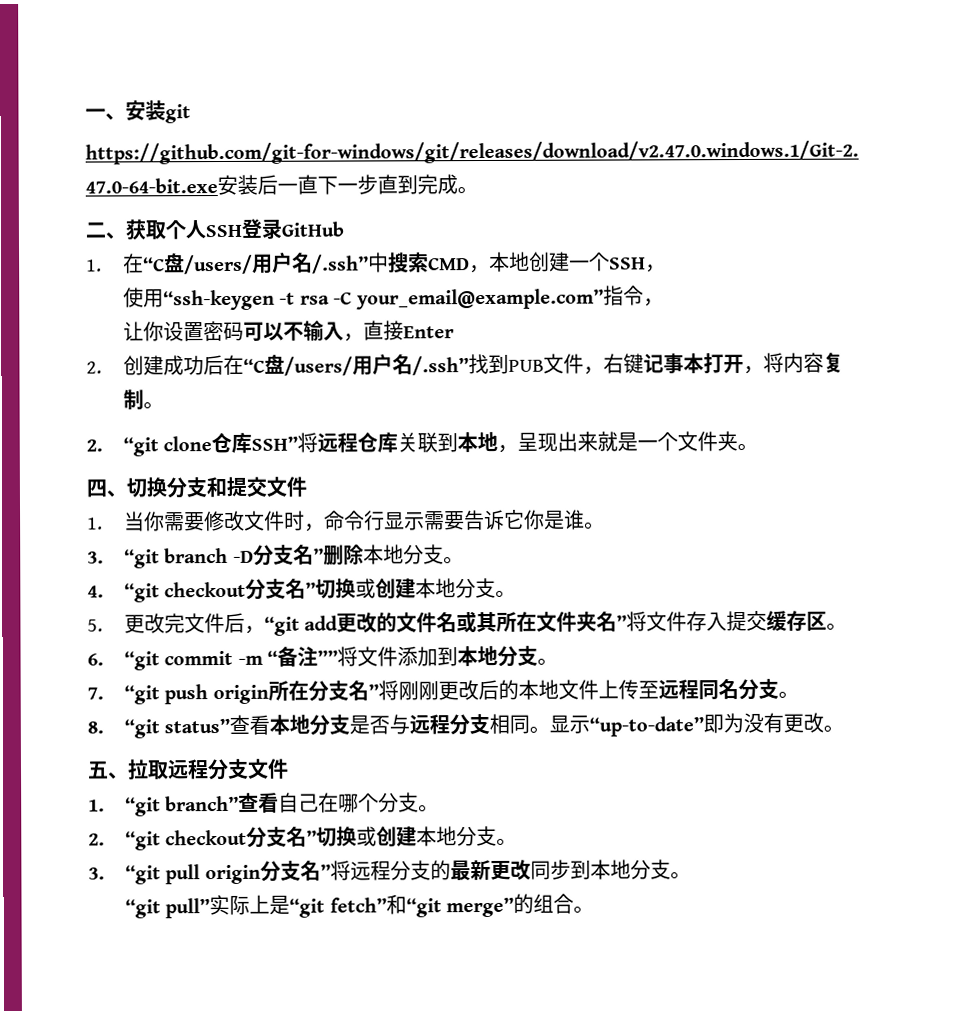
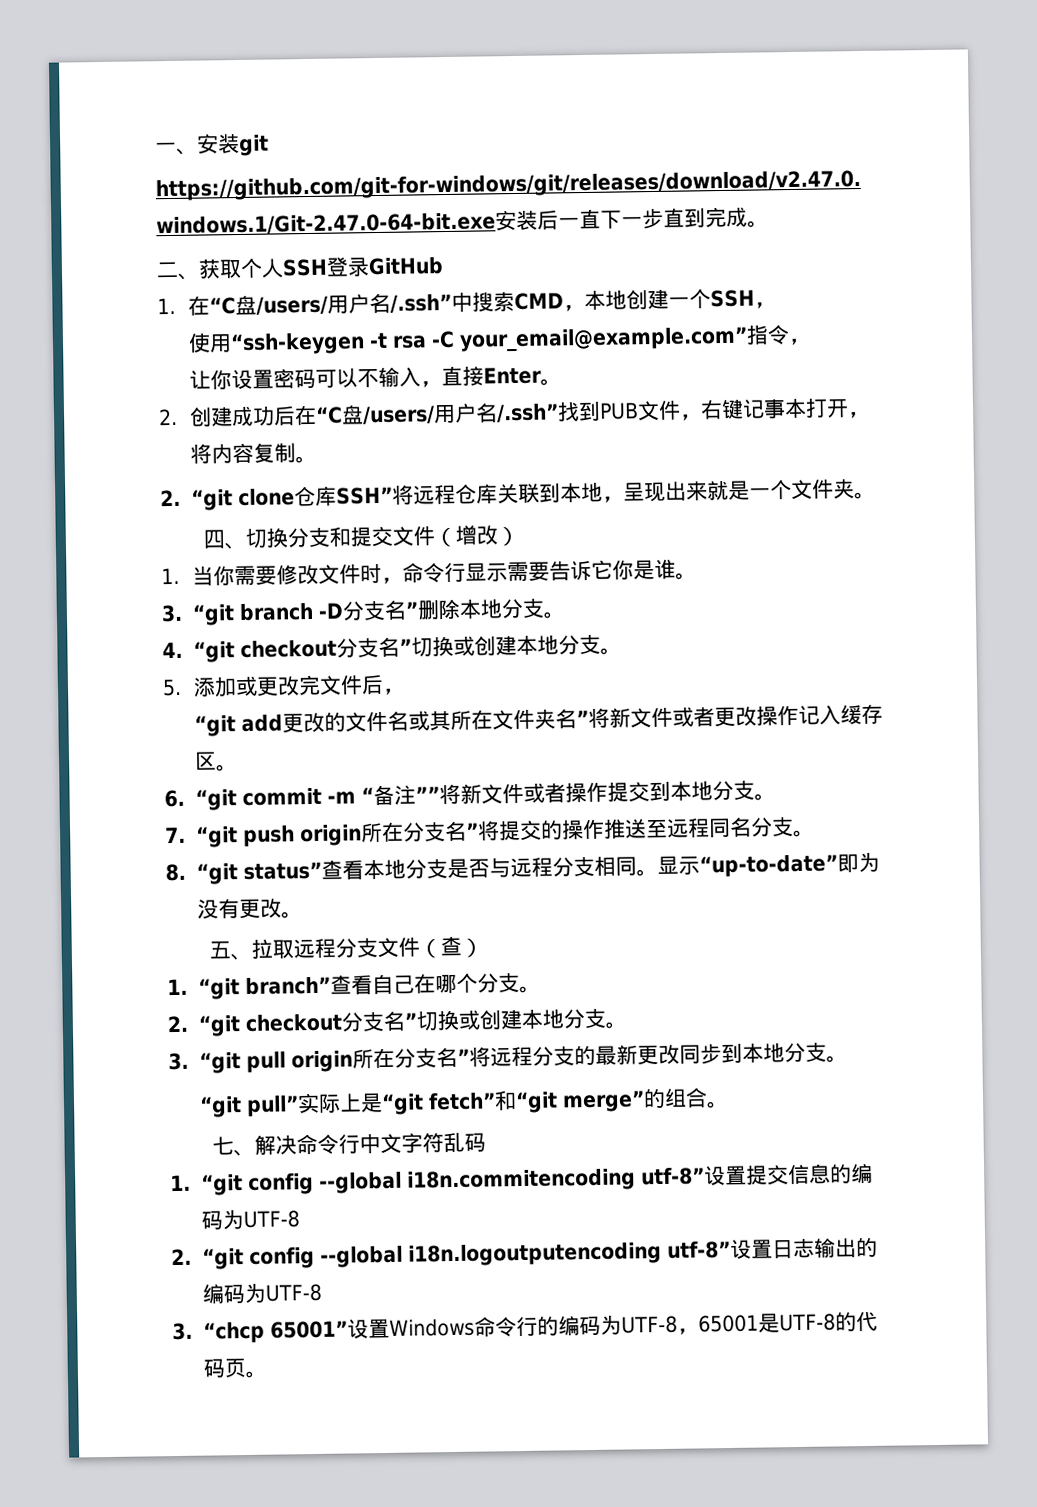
(455, 332) none -> [539,378,562,386] 。
(307, 486) none -> [434,524,520,548] （增改）
(103, 625) none -> [192,675,258,698] 添加或
(266, 629) none -> (405, 691) //
[646,610,768,632] 文件存入提交 -> [608,705,841,729] 新文件或者更改操作记入
[357,646,439,667] 文件添加 -> [459,781,650,805] 新文件或者操作提交
[397,679,639,701] 刚刚更改后的本地文件上传 -> [497,818,647,841] 提交的操作推送
(289, 768) none -> [419,935,484,959] （查）
(261, 874) none -> [351,1047,395,1069] 所在
(595, 909) none -> [212,1132,487,1157] [170,1162,873,1196] [200,1210,300,1230] [171,1237,878,1270] [201,1283,322,1304] [172,1311,878,1344] [202,1358,268,1379] // 七、解决命令行中文字符乱码 // 1. “git config --global i18n.commitencoding utf-8”设置提交信息的编码为UTF-8 // 2. “git config --global i18n.logoutputencoding utf-8”设置日志输出的编码为UTF-8 // 3. “chcp 65001”设置Windows命令行的编码为UTF-8，65001是UTF-8的代码页。

